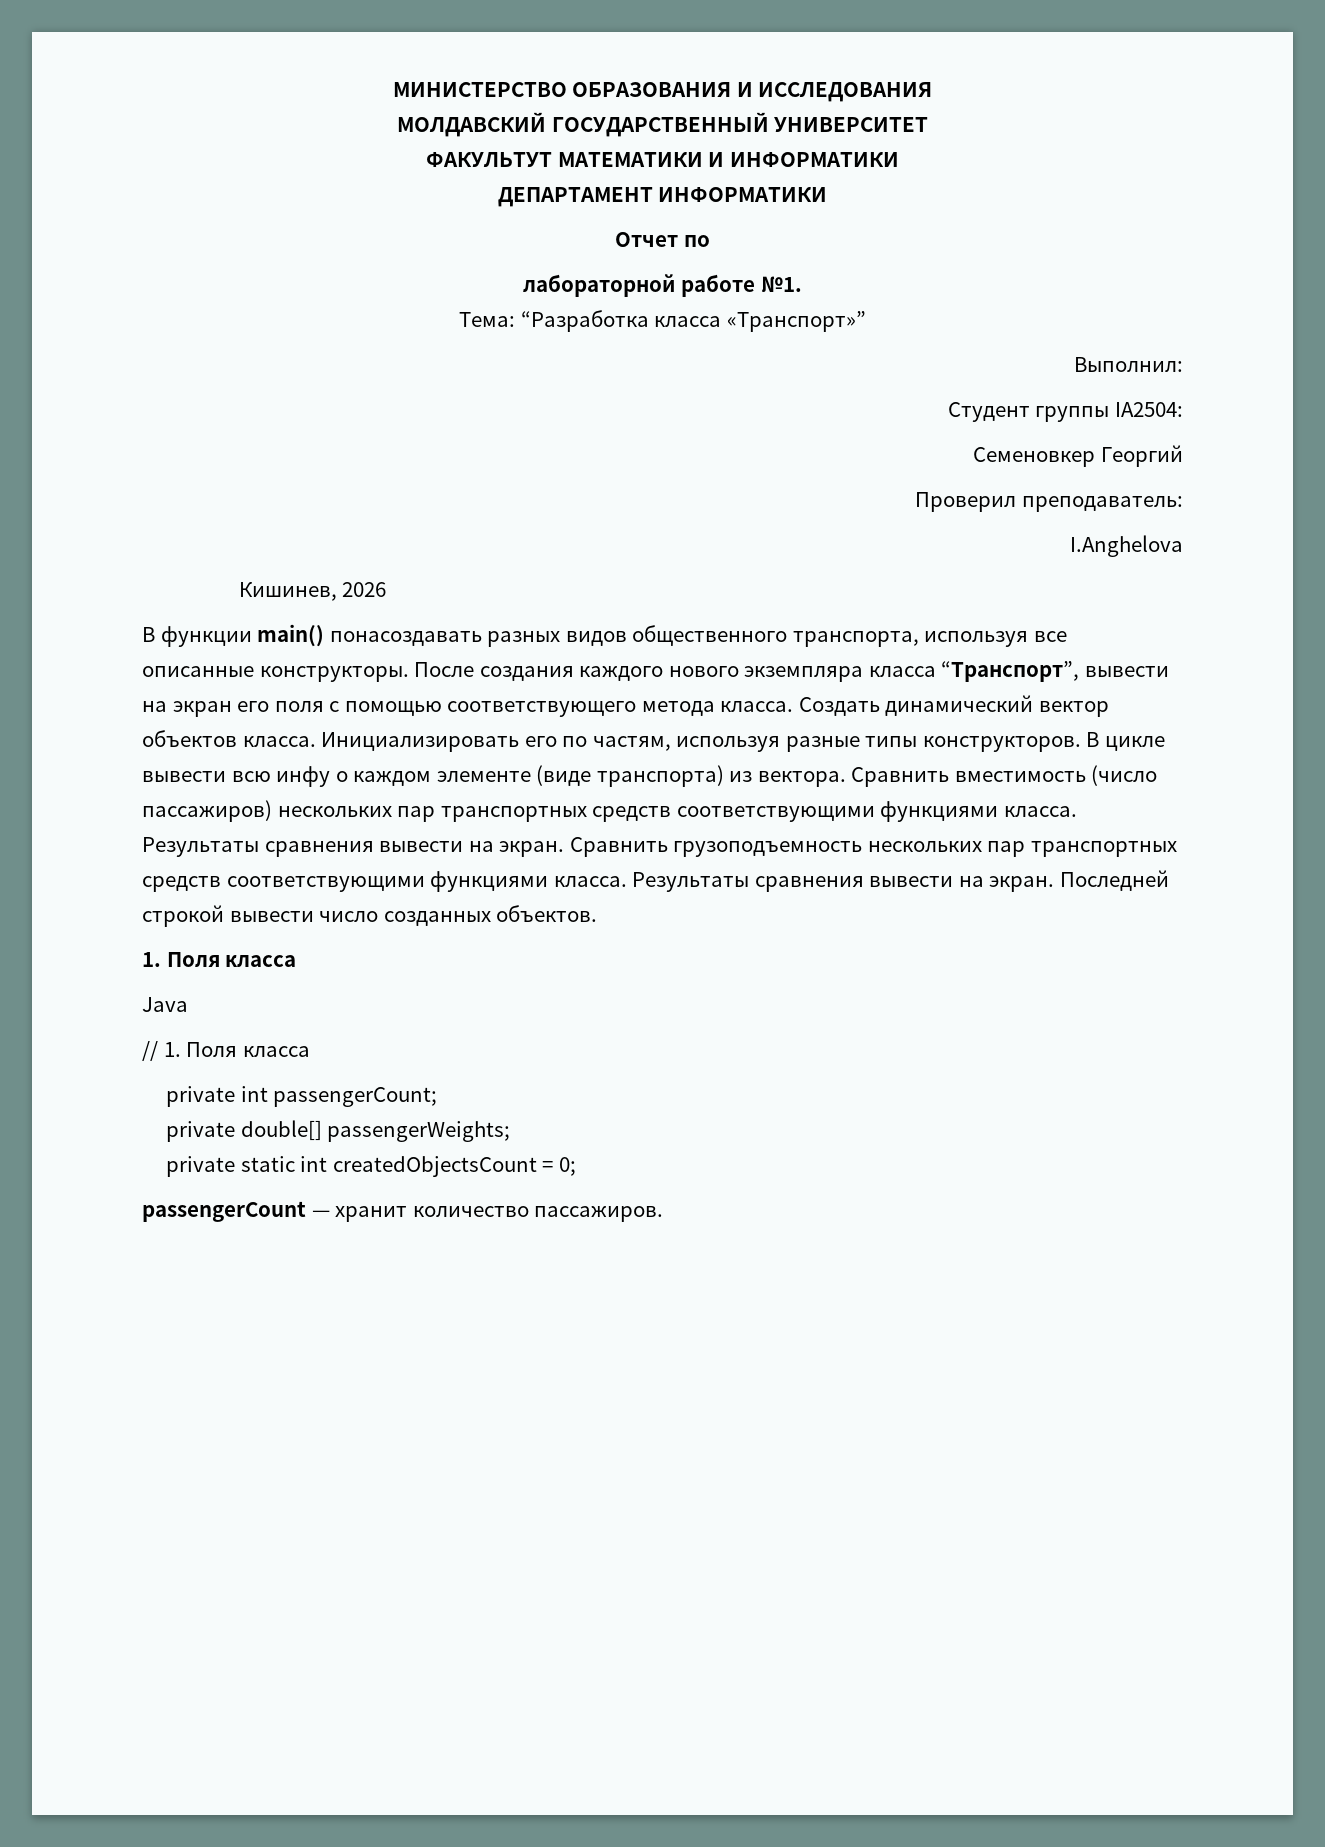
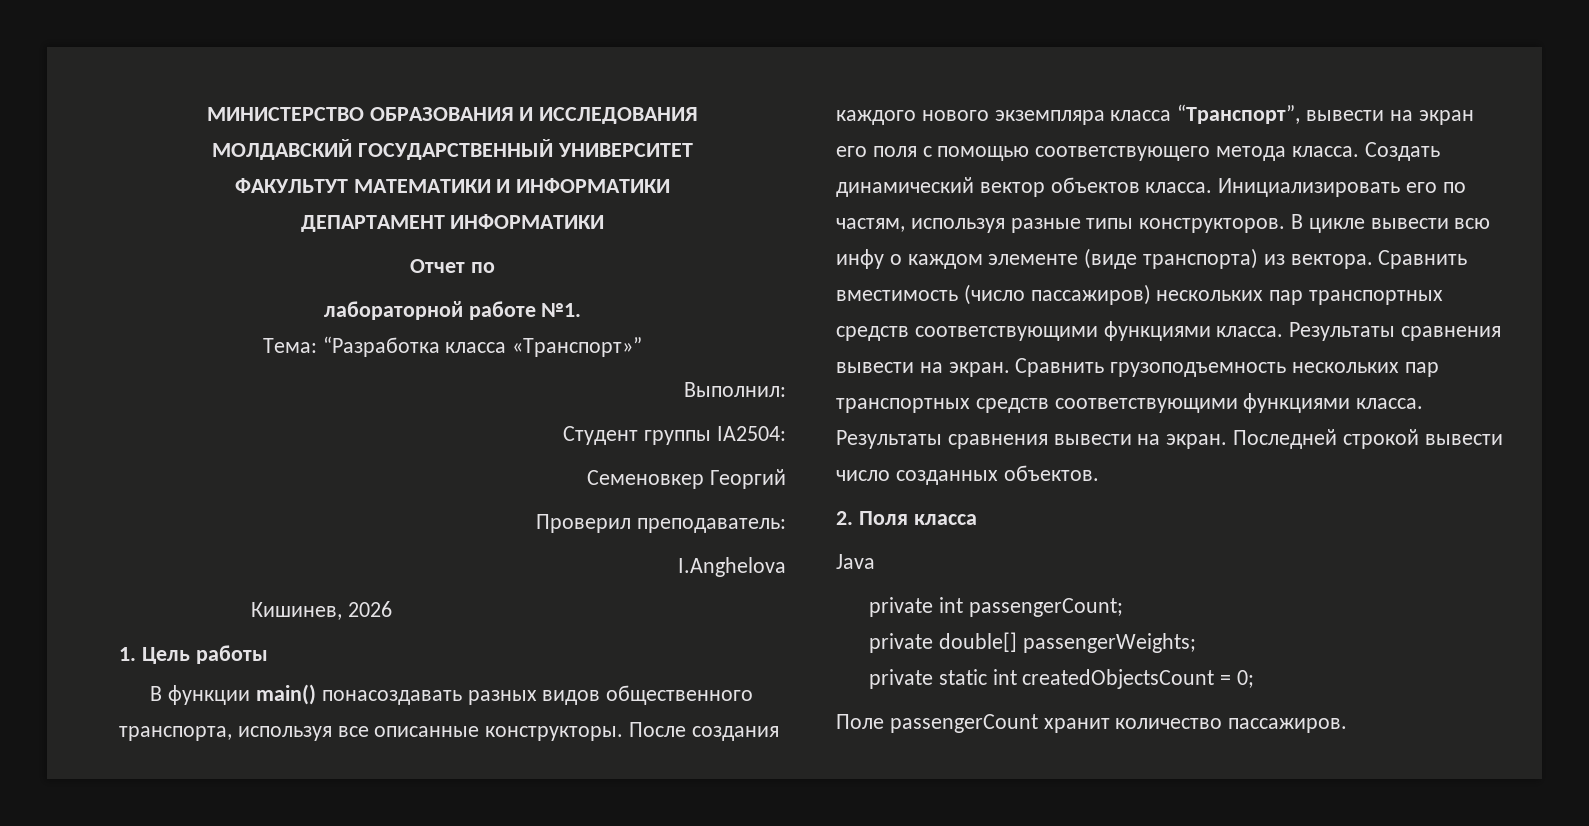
(387, 589) none -> [119,645,268,664] // 1. Цель работы
[142,952,161,967] 1. -> [836,511,853,525] 2.
[142,1041,310,1061] // // 1. Поля класса -> (875, 561) none
[142,1201,330,1222] passengerCount — -> [836,714,1038,733] Поле passengerCount

